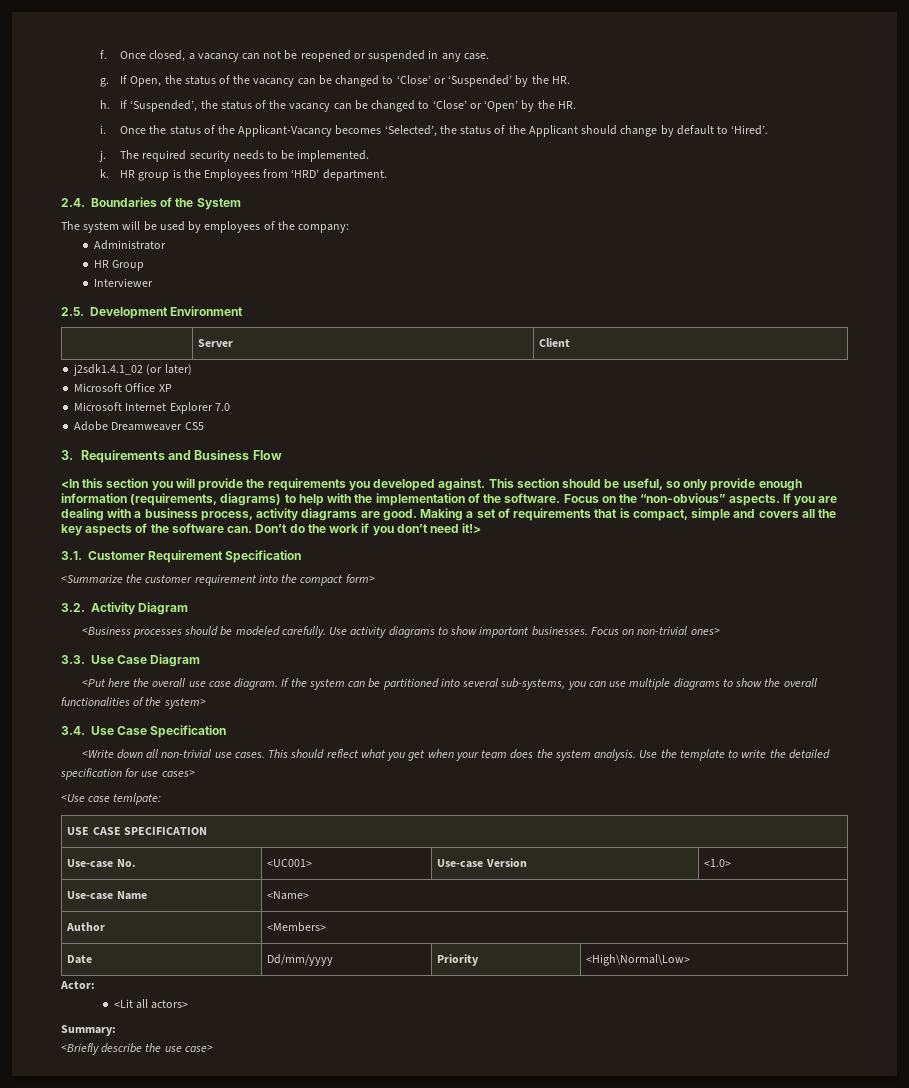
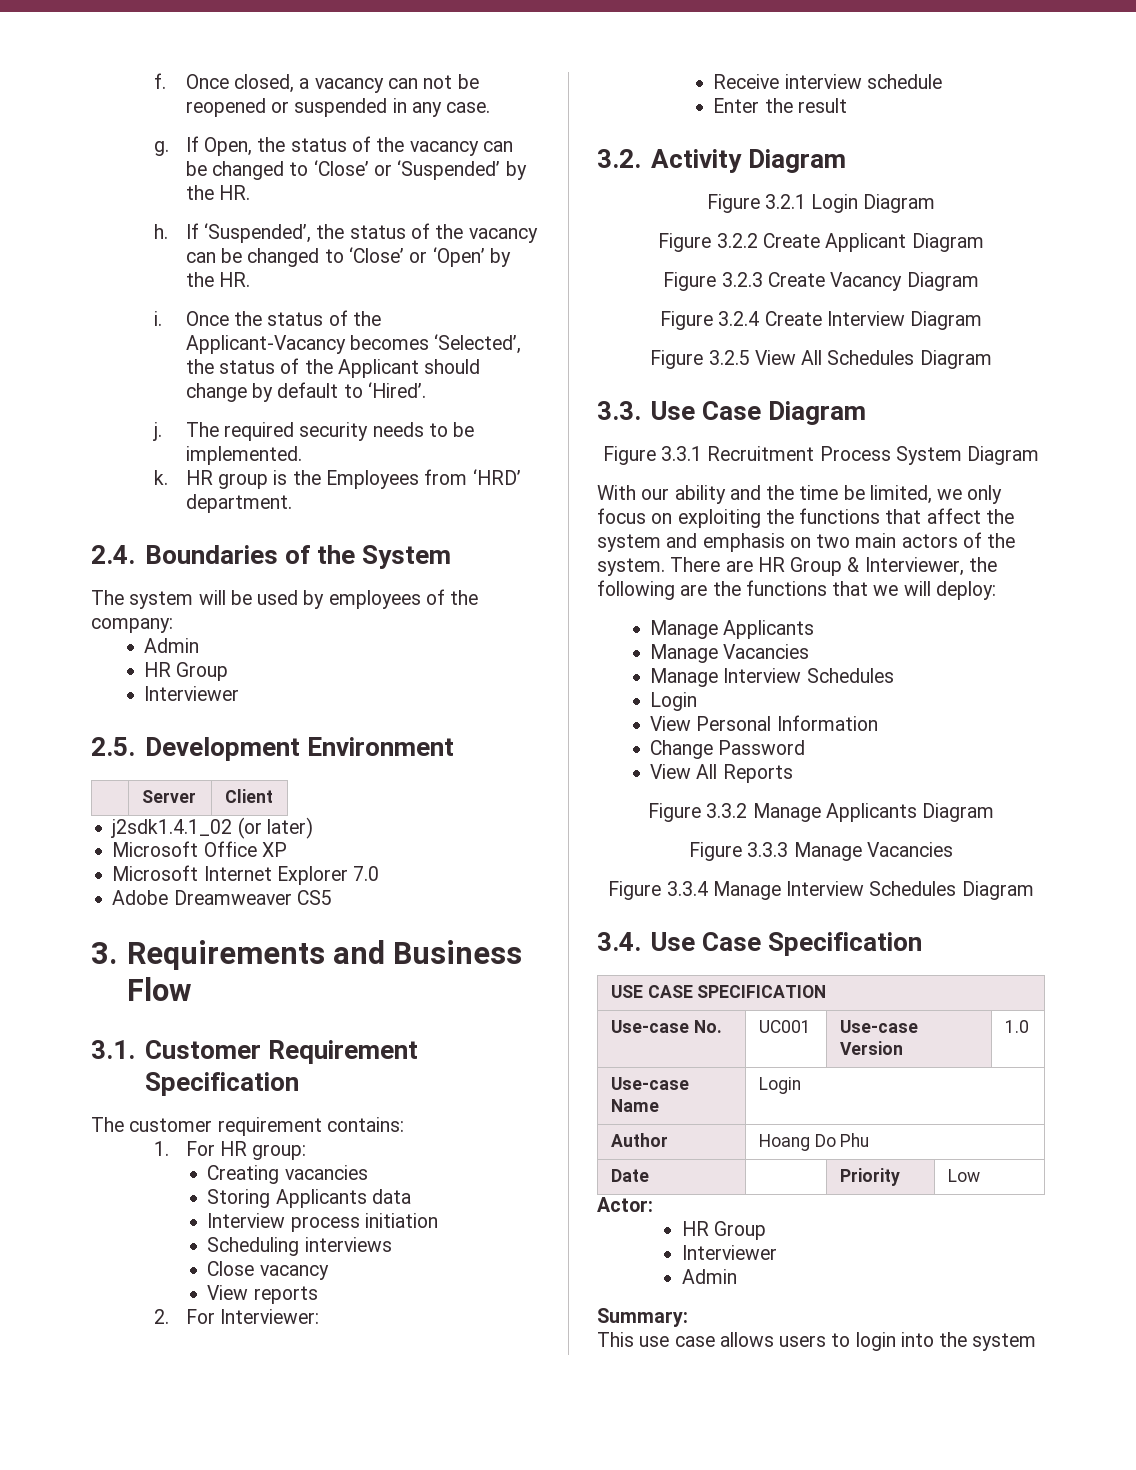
[93,240,166,250] Administrator -> [144,638,200,653] Admin
[61,478,802,491] [61,493,838,506] [61,508,837,521] [61,523,482,536] [61,550,302,563] [61,574,375,586] [61,602,189,615] [81,626,720,638] [61,654,201,667] [81,678,817,690] [61,697,206,709] [61,725,227,738] [81,749,830,761] [60,768,195,780] [61,793,162,805] <In this section you will provide the requirements you developed against. This section should be useful, so only provide enough information (requirements, diagrams) to help with the implementation of the software. Focus on the “non-obvious” aspects. If you are dealing with a business process, activity diagrams are good. Making a set of requirements that is compact, simple and covers all the key aspects of the software can. Don’t do the work if you don’t need it!> // 3.1. Customer Requirement Specification // <Summarize the customer requirement into the compact form> // 3.2. Activity Diagram // <Business processes should be modeled carefully. Use activity diagrams to show important businesses. Focus on non-trivial ones> // 3.3. Use Case Diagram // <Put here the overall use case diagram. If the system can be partitioned into several sub-systems, you can use multiple diagrams to show the overall functionalities of the system> // 3.4. Use Case Specification // <Write down all non-trivial use cases. This should reflect what you get when your team does the system analysis. Use the template to write the detailed specification for use cases> // <Use case temlpate: -> [91,1040,418,1064] [144,1072,299,1096] [91,1117,404,1136] [154,1141,307,1160] [207,1165,368,1184] [207,1189,411,1208] [207,1213,438,1232] [207,1237,392,1256] [207,1261,329,1280] [207,1285,318,1304] [154,1309,320,1324] [713,74,942,89] [713,98,847,113] [597,149,846,173] [706,194,936,213] [658,233,984,252] [663,272,979,291] [659,311,983,330] [650,350,992,369] [597,401,866,425] [602,446,1040,465] [597,485,1003,504] [597,508,1014,528] [597,532,1016,552] [597,557,997,576] [597,580,996,600] [650,620,815,639] [650,644,810,663] [650,668,894,687] [650,692,698,711] [650,715,878,731] [650,740,806,759] [650,764,793,783] [647,803,995,822] [689,842,953,861] [608,881,1034,900] [597,932,922,956] 3.1. Customer Requirement Specification // The customer requirement contains: // 1. For HR group: // Creating vacancies // Storing Applicants data // Interview process initiation // Scheduling interviews // Close vacancy // View reports // 2. For Interviewer: // Receive interview schedule // Enter the result // 3.2. Activity Diagram // Figure 3.2.1 Login Diagram // Figure 3.2.2 Create Applicant Diagram // Figure 3.2.3 Create Vacancy Diagram // Figure 3.2.4 Create Interview Diagram // Figure 3.2.5 View All Schedules Diagram // 3.3. Use Case Diagram // Figure 3.3.1 Recruitment Process System Diagram // With our ability and the time be limited, we only focus on exploiting the functions that affect the system and emphasis on two main actors of the system. There are HR Group & Interviewer, the following are the functions that we will deploy: // Manage Applicants // Manage Vacancies // Manage Interview Schedules // Login // View Personal Information // Change Password // View All Reports // Figure 3.3.2 Manage Applicants Diagram // Figure 3.3.3 Manage Vacancies // Figure 3.3.4 Manage Interview Schedules Diagram // 3.4. Use Case Specification
[267,859,313,867] <UC001> -> [758,1020,811,1033] UC001
[704,859,732,867] <1.0> -> [1004,1020,1029,1033] 1.0
[267,891,310,900] <Name> -> [758,1077,801,1094] Login
[267,922,327,932] <Members> -> [758,1133,870,1151] Hoang Do Phu
[267,954,334,966] Dd/mm/yyyy -> (649, 1175) none
[586,954,691,966] <High\Normal\Low> -> [947,1169,980,1182] Low
[113,999,189,1009] [61,1025,116,1036] [61,1043,213,1055] <Lit all actors> // Summary: // <Briefly describe the use case> -> [681,1221,766,1240] [681,1245,777,1260] [681,1269,737,1284] [597,1308,688,1327] [597,1332,1037,1351] HR Group // Interviewer // Admin // Summary: // This use case allows users to login into the system

